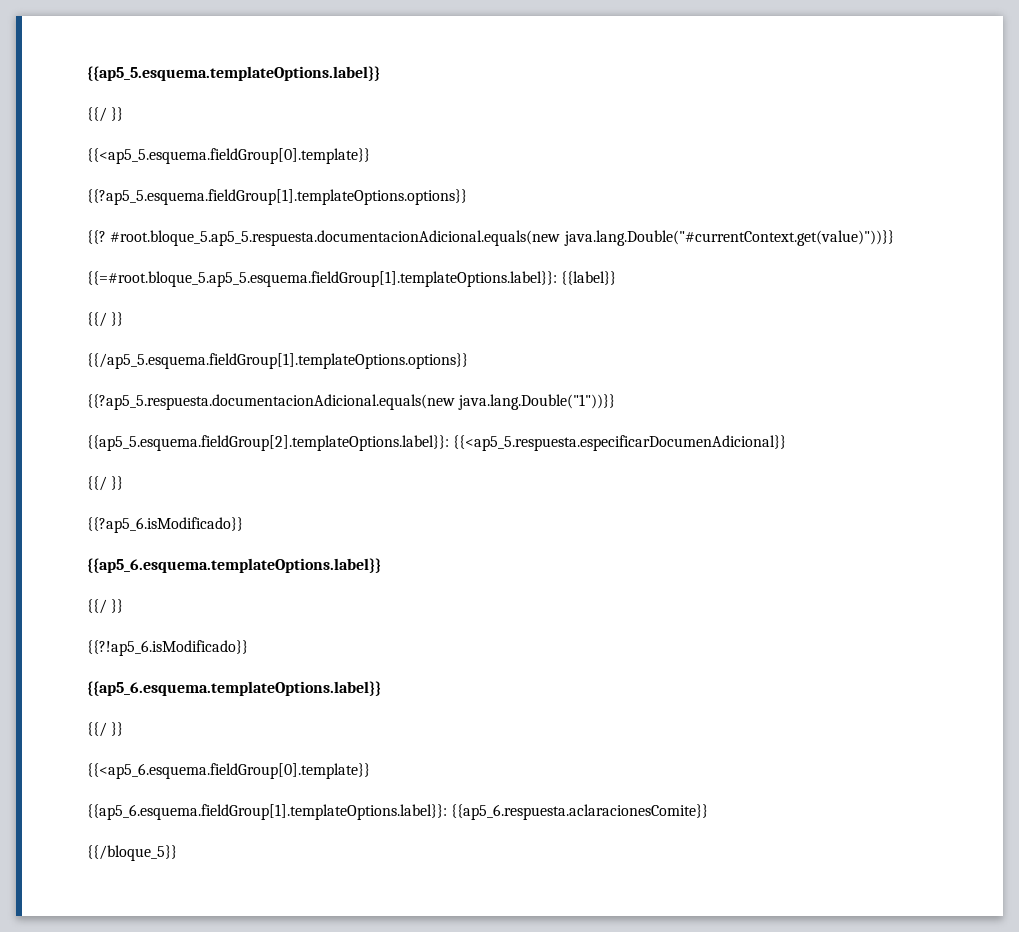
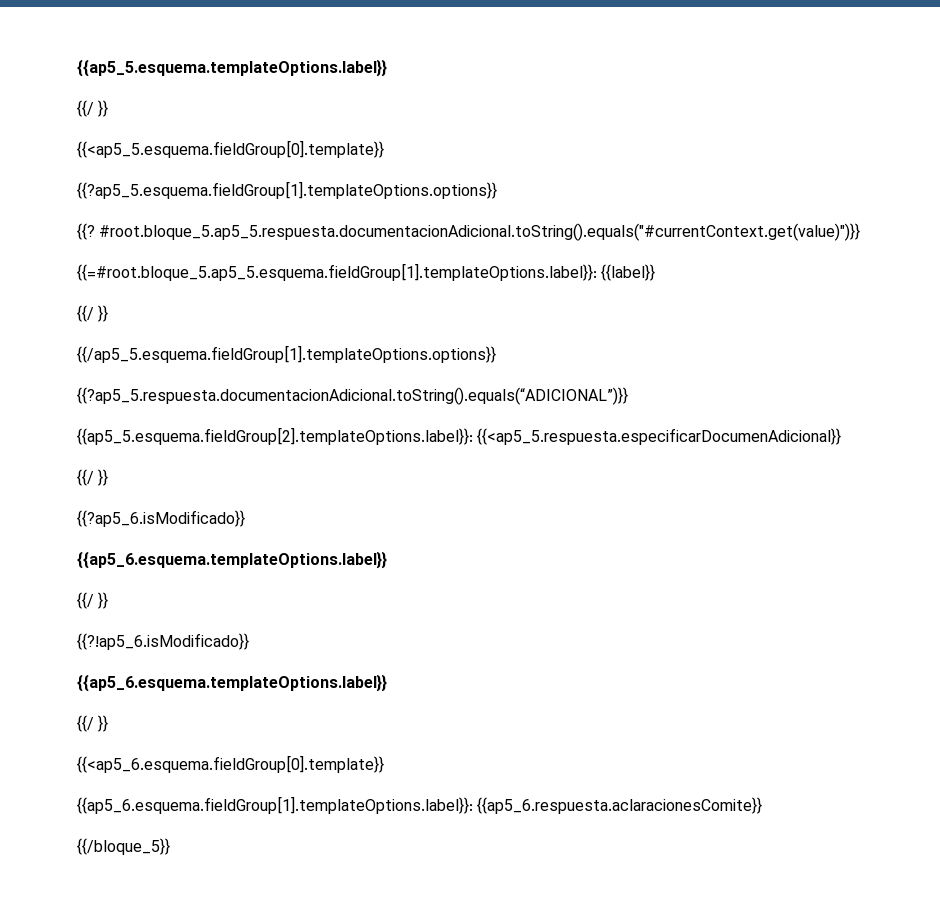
[110,230,894,246] #root.bloque_5.ap5_5.respuesta.documentacionAdicional.equals(new java.lang.Double("#currentContext.get(value)"))}} -> [99,223,861,241] #root.bloque_5.ap5_5.respuesta.documentacionAdicional.toString().equals("#currentContext.get(value)")}}
[87,394,616,410] {{?ap5_5.respuesta.documentacionAdicional.equals(new java.lang.Double("1"))}} -> [77,387,628,405] {{?ap5_5.respuesta.documentacionAdicional.toString().equals(“ADICIONAL”)}}

